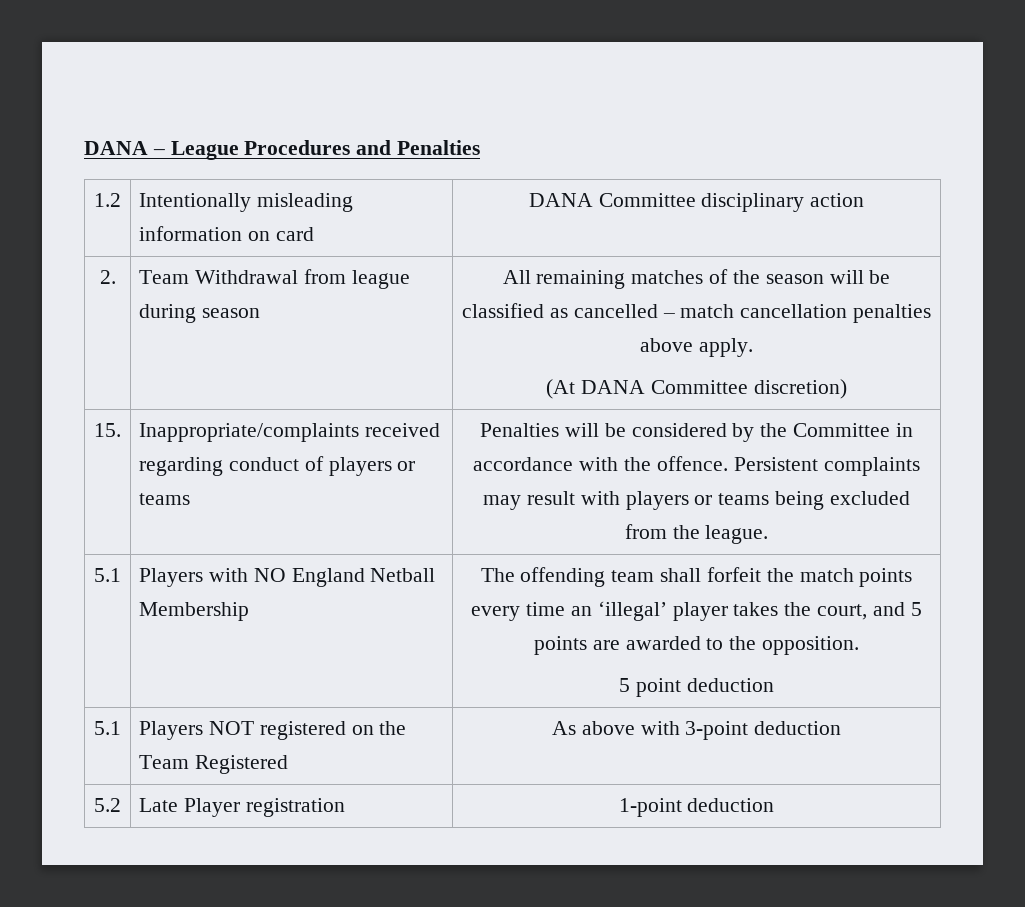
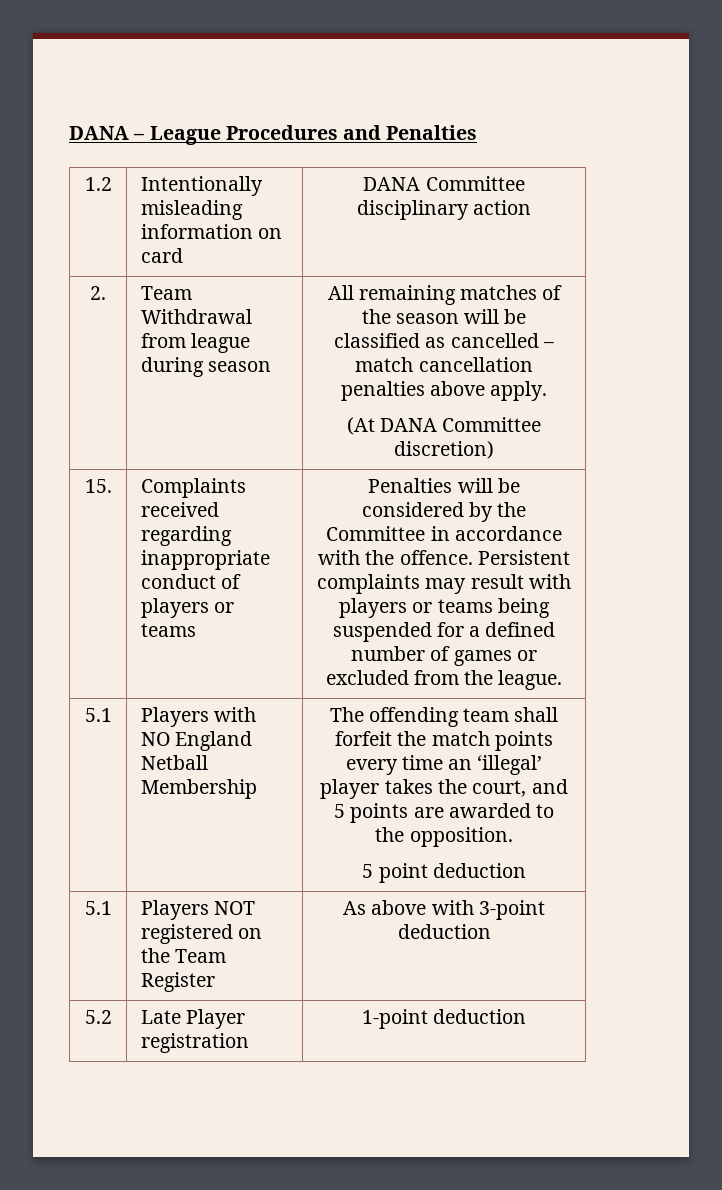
[139,423,360,442] Inappropriate/complaints -> [140,478,246,498] Complaints
(224, 466) none -> [140,550,270,570] inappropriate
(825, 500) none -> [332,622,556,642] [351,646,537,666] suspended for a defined number of games or
[194,755,288,774] Registered -> [140,972,215,992] Register

